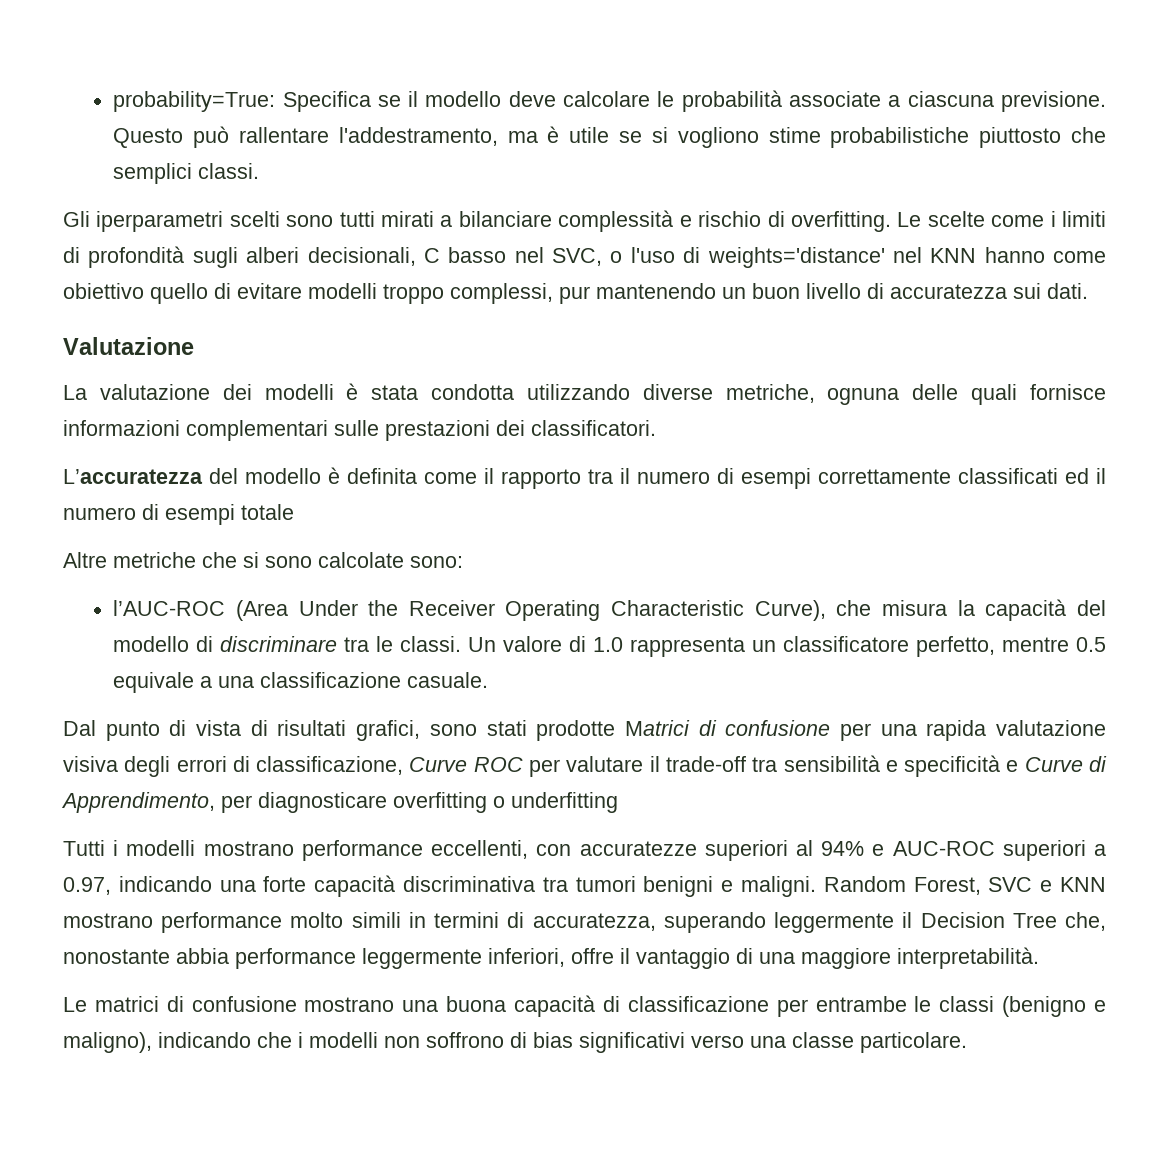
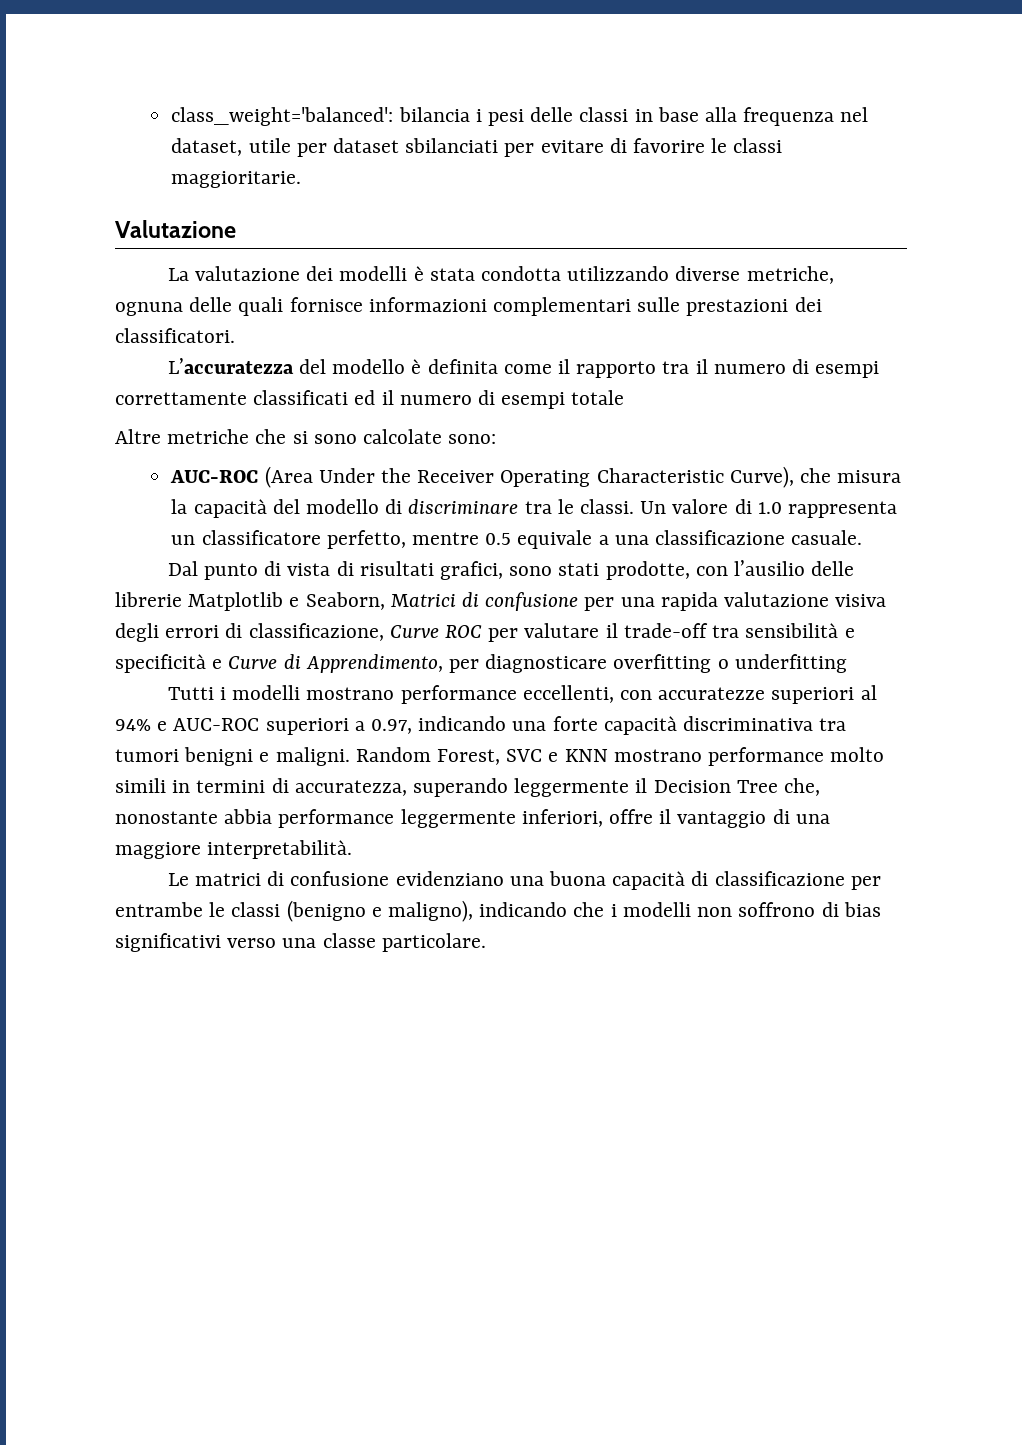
[113,90,1106,112] [113,126,1106,148] [113,163,260,184] [63,210,1106,232] [63,246,1106,268] [63,283,1088,304] probability=True: Specifica se il modello deve calcolare le probabilità associate a ciascuna previsione. Questo può rallentare l'addestramento, ma è utile se si vogliono stime probabilistiche piuttosto che semplici classi. // Gli iperparametri scelti sono tutti mirati a bilanciare complessità e rischio di overfitting. Le scelte come i limiti di profondità sugli alberi decisionali, C basso nel SVC, o l'uso di weights='distance' nel KNN hanno come obiettivo quello di evitare modelli troppo complessi, pur mantenendo un buon livello di accuratezza sui dati. -> [171,107,869,126] [171,138,783,157] [171,171,302,188] class_weight='balanced': bilancia i pesi delle classi in base alla frequenza nel dataset, utile per dataset sbilanciati per evitare di favorire le classi maggioritarie.
[113,600,226,616] l’AUC-ROC -> [170,470,259,483] AUC-ROC
[536,720,616,741] prodotte -> [605,560,855,580] [115,592,385,611] prodotte, con l’ausilio delle librerie Matplotlib e Seaborn,
[304,997,395,1012] mostrano -> [395,871,504,886] evidenziano

